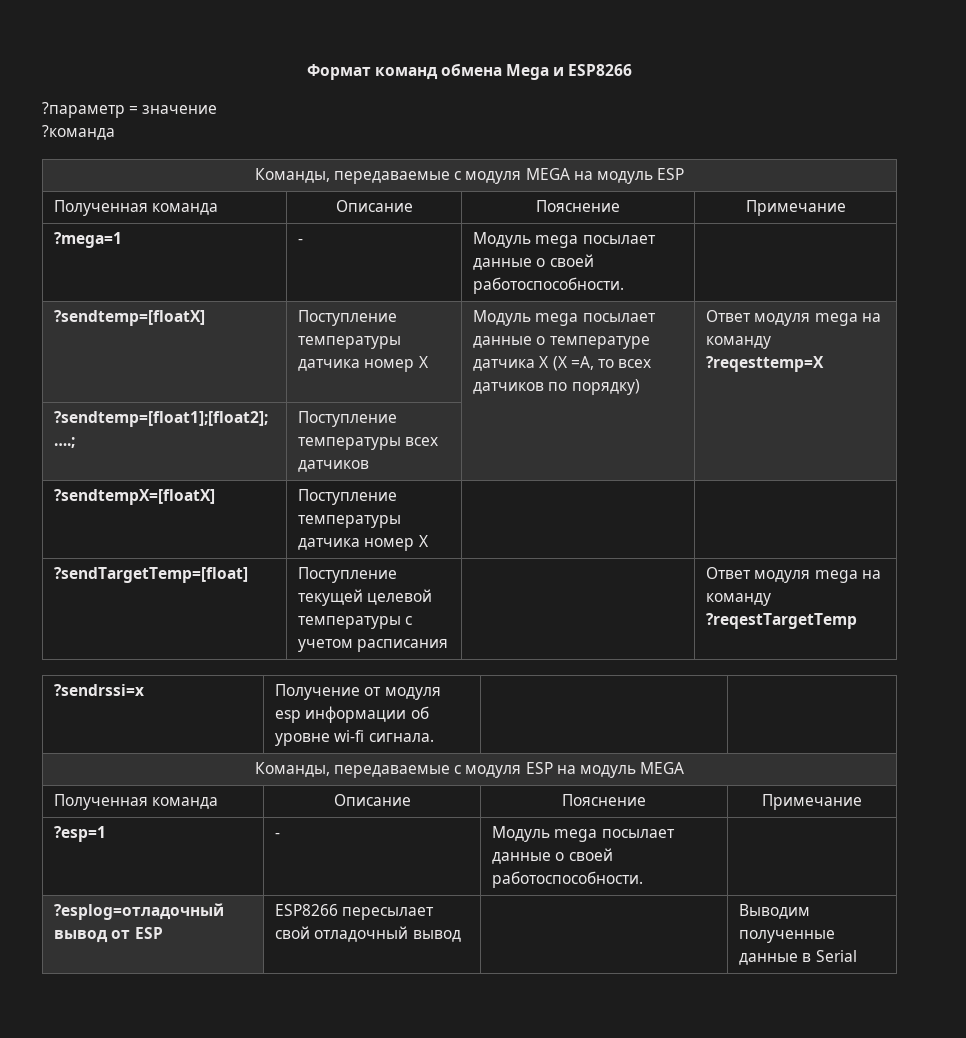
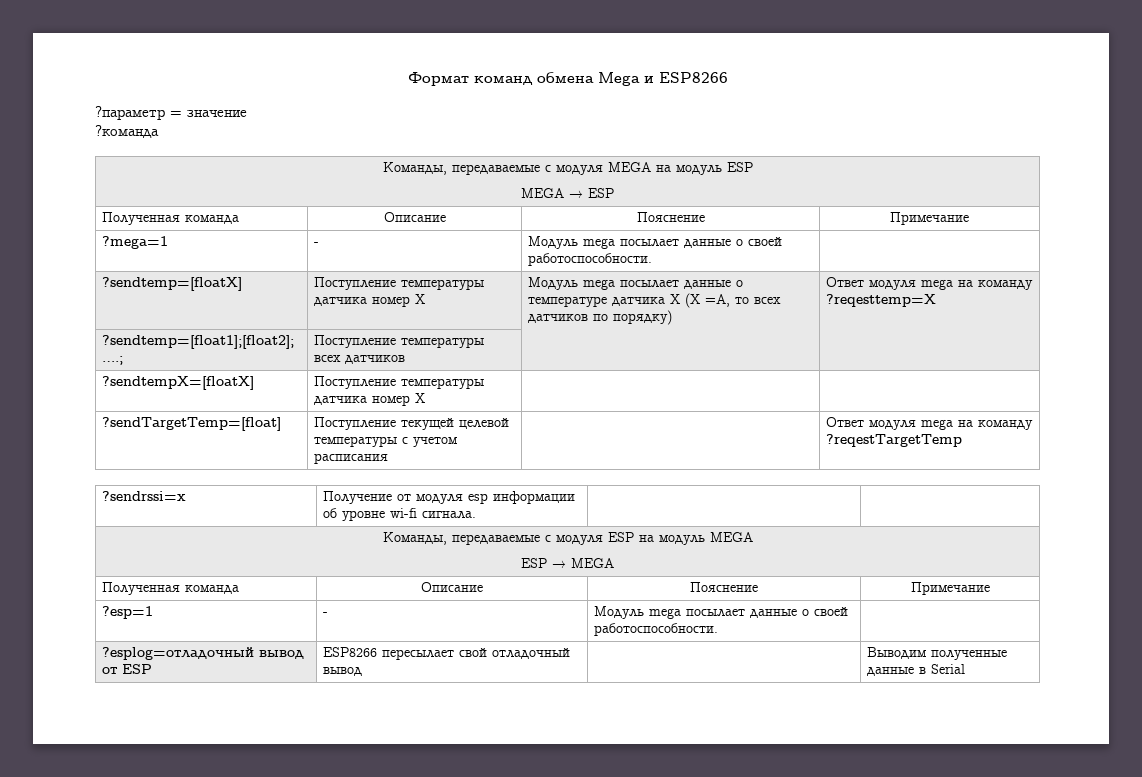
(685, 174) none -> [521,188,614,198] // MEGA → ESP
(685, 768) none -> [521,558,614,568] // ESP → MEGA

